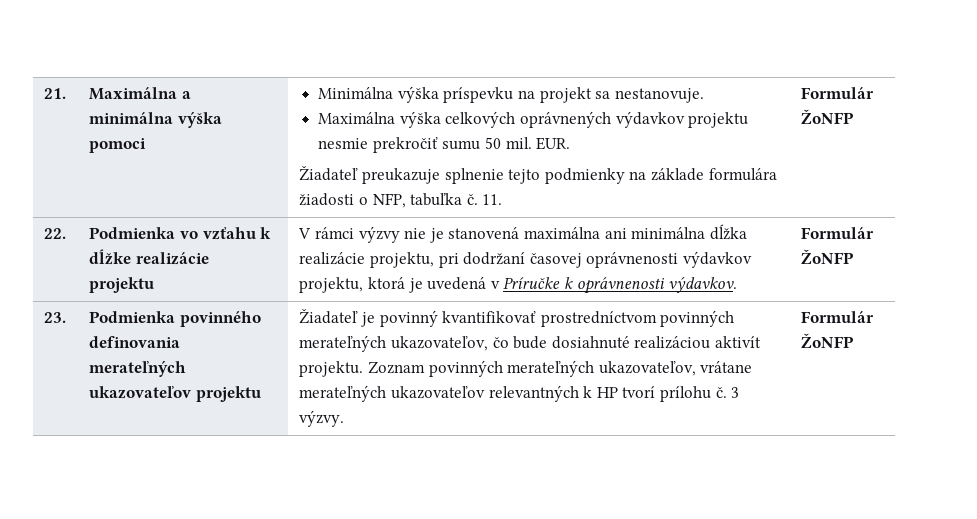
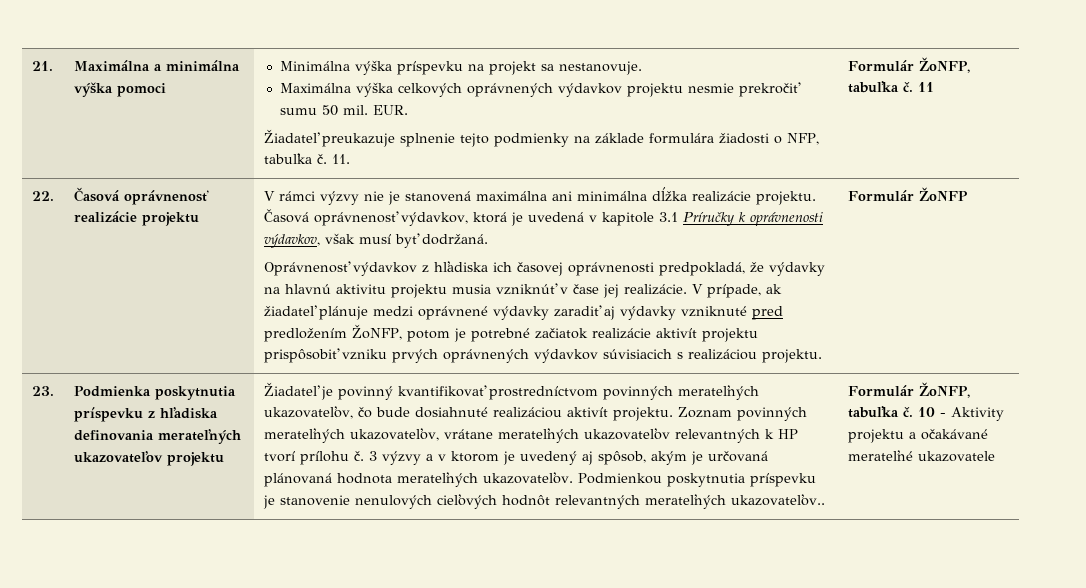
[801,109,855,124] [44,228,67,239] [89,227,272,240] [89,249,132,265] ŽoNFP // 22. | Podmienka vo vzťahu k dĺžke -> [918,57,970,73] [847,81,934,93] [31,191,54,201] [73,187,209,205] ŽoNFP, tabuľka č. 11 // 22. | Časová oprávnenosť
[370,251,753,268] [299,277,738,294] projektu, pri dodržaní časovej oprávnenosti výdavkov projektu, ktorá je uvedená v Príručke k oprávnenosti výdavkov. -> [755,191,816,205] [263,209,823,226] [263,233,488,248] [263,261,825,276] [263,283,782,298] [263,305,783,320] [263,324,758,342] [263,348,822,363] projektu. Časová oprávnenosť výdavkov, ktorá je uvedená v kapitole 3.1 Príručky k oprávnenosti výdavkov, však musí byť dodržaná. // Oprávnenosť výdavkov z hľadiska ich časovej oprávnenosti predpokladá, že výdavky na hlavnú aktivitu projektu musia vzniknúť v čase jej realizácie. V prípade, ak žiadateľ plánuje medzi oprávnené výdavky zaradiť aj výdavky vzniknuté pred predložením ŽoNFP, potom je potrebné začiatok realizácie aktivít projektu prispôsobiť vzniku prvých oprávnených výdavkov súvisiacich s realizáciou projektu.
[180,311,262,327] povinného -> [154,386,236,400] [73,407,218,422] poskytnutia príspevku z hľadiska
[299,410,345,427] [801,311,875,323] [801,333,855,348] výzvy. | Formulár ŽoNFP -> [381,451,768,465] [263,472,816,487] [262,494,825,509] [847,382,970,398] [847,406,1004,421] [847,429,988,443] [847,450,995,462] výzvy a v ktorom je uvedený aj spôsob, akým je určovaná plánovaná hodnota merateľných ukazovateľov. Podmienkou poskytnutia príspevku je stanovenie nenulových cieľových hodnôt relevantných merateľných ukazovateľov.. | Formulár ŽoNFP, tabuľka č. 10 - Aktivity projektu a očakávané merateľné ukazovatele

